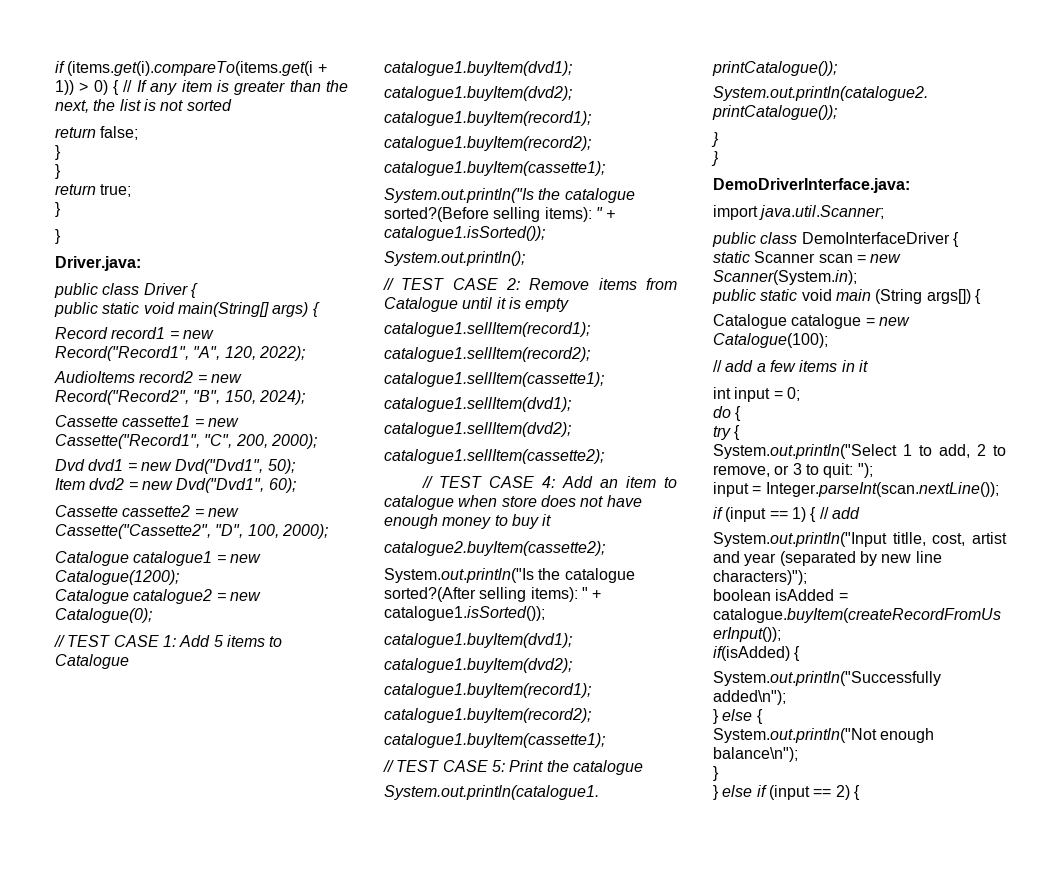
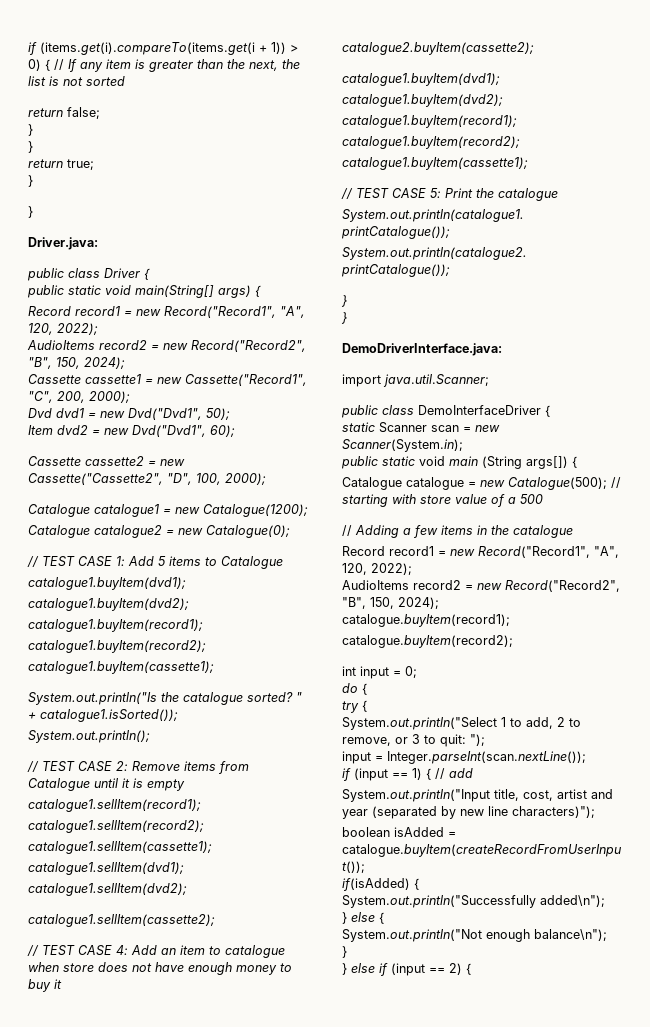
[384,207,592,222] sorted?(Before selling items): -> [247,692,293,702] sorted?
[384,568,635,583] [384,587,602,602] [384,606,545,621] // System.out.println("Is the catalogue sorted?(After selling items): " + catalogue1.isSorted()); -> (534, 48) none
[713,333,828,348] [713,360,754,372] Catalogue(100); // // add -> [508,477,621,490] [342,494,543,507] [342,525,399,538] Catalogue(500); // starting with store value of a 500 // // Adding
[858,360,868,372] it -> [491,525,573,538] [342,546,619,558] [342,563,412,575] [342,580,620,592] [342,597,439,609] [342,614,510,627] [342,635,513,648] the catalogue // Record record1 = new Record("Record1", "A", 120, 2022); // AudioItems record2 = new Record("Record2", "B", 150, 2024); // catalogue.buyItem(record1); // catalogue.buyItem(record2);
[892,532,926,546] titlle, -> [494,789,519,801] title,

